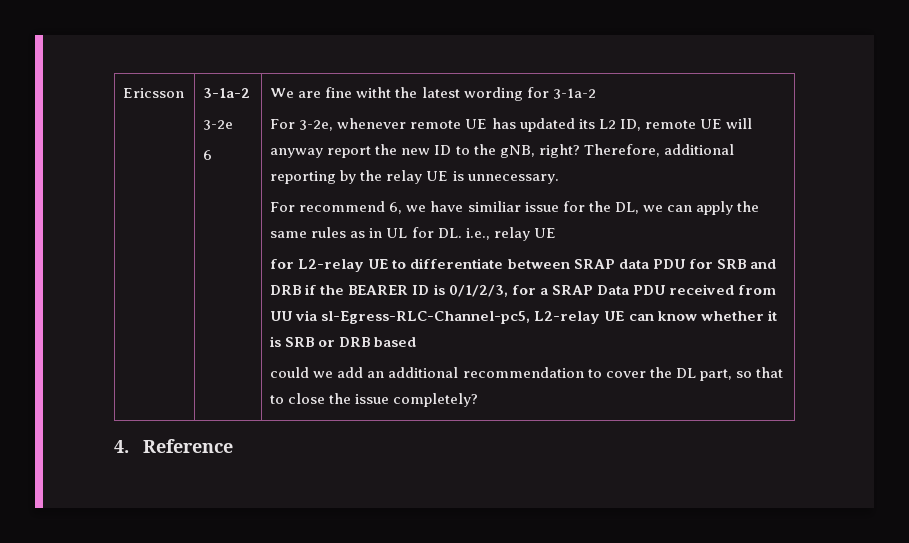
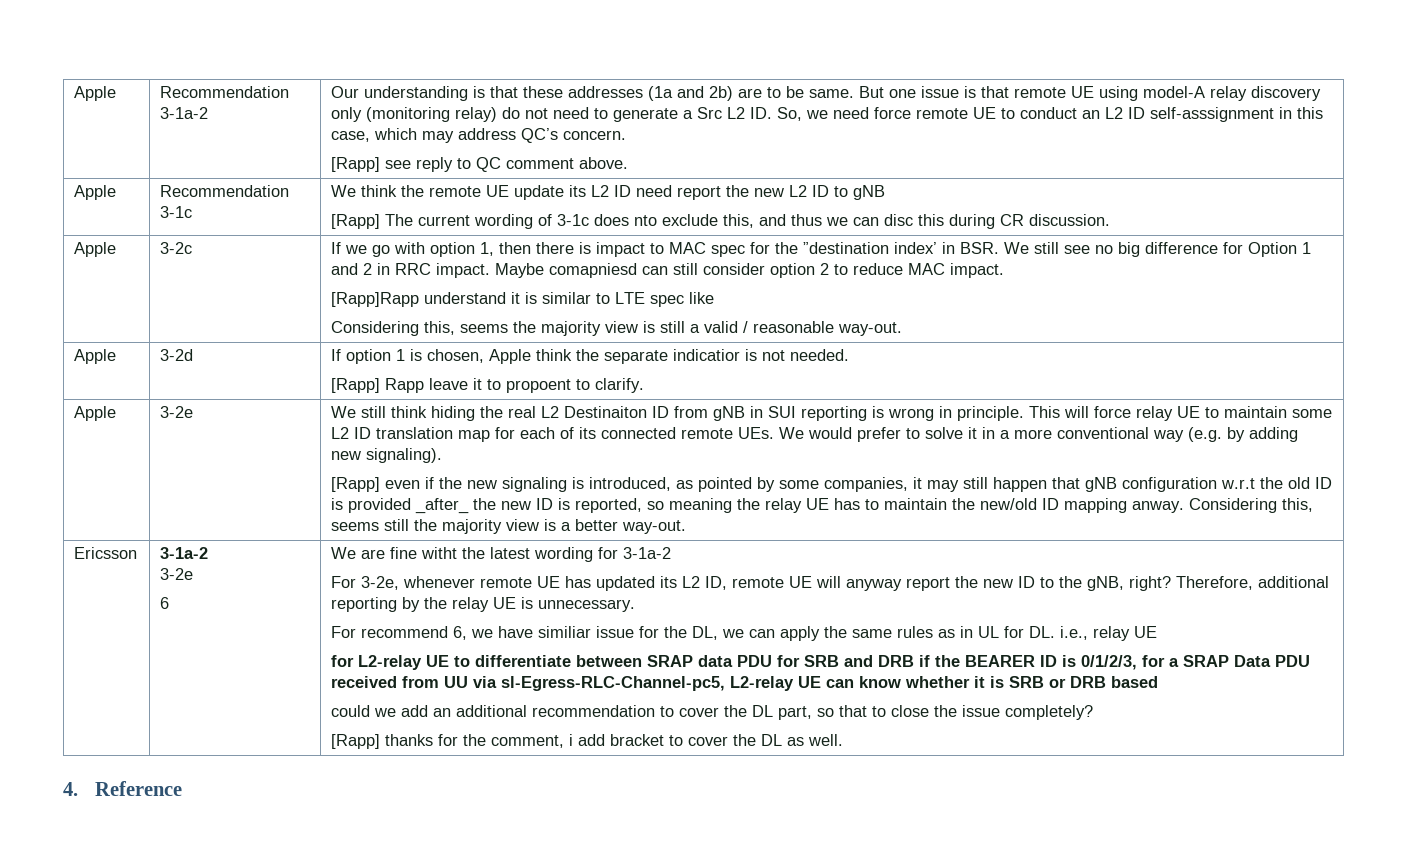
(123, 93) none -> [74,86,117,101] [160,86,290,98] [160,107,209,119] [331,86,1322,101] [331,107,1324,122] [331,128,627,143] [331,157,629,172] [74,185,117,200] [160,185,290,197] [160,206,193,218] [331,185,886,200] [331,214,1111,229] [74,242,117,257] [160,242,193,254] [331,242,1312,257] [331,263,1005,278] [331,292,715,307] [331,321,903,336] [74,349,117,364] [160,349,194,361] [331,349,850,364] [331,378,645,393] [74,406,117,421] [160,406,194,418] [331,406,1333,421] [331,427,1299,442] [331,448,443,463] [331,477,1333,492] [331,498,1314,514] [331,519,687,534] Apple | Recommendation 3-1a-2 | Our understanding is that these addresses (1a and 2b) are to be same. But one issue is that remote UE using model-A relay discovery only (monitoring relay) do not need to generate a Src L2 ID. So, we need force remote UE to conduct an L2 ID self-asssignment in this case, which may address QC’s concern. // [Rapp] see reply to QC comment above. // Apple | Recommendation 3-1c | We think the remote UE update its L2 ID need report the new L2 ID to gNB // [Rapp] The current wording of 3-1c does nto exclude this, and thus we can disc this during CR discussion. // Apple | 3-2c | If we go with option 1, then there is impact to MAC spec for the ”destination index’ in BSR. We still see no big difference for Option 1 and 2 in RRC impact. Maybe comapniesd can still consider option 2 to reduce MAC impact. // [Rapp]Rapp understand it is similar to LTE spec like // Considering this, seems the majority view is still a valid / reasonable way-out. // Apple | 3-2d | If option 1 is chosen, Apple think the separate indicatior is not needed. // [Rapp] Rapp leave it to propoent to clarify. // Apple | 3-2e | We still think hiding the real L2 Destinaiton ID from gNB in SUI reporting is wrong in principle. This will force relay UE to maintain some L2 ID translation map for each of its connected remote UEs. We would prefer to solve it in a more conventional way (e.g. by adding new signaling). // [Rapp] even if the new signaling is introduced, as pointed by some companies, it may still happen that gNB configuration w.r.t the old ID is provided _after_ the new ID is reported, so meaning the relay UE has to maintain the new/old ID mapping anway. Considering this, seems still the majority view is a better way-out. //
(479, 400) none -> [331,734,844,749] // [Rapp] thanks for the comment, i add bracket to cover the DL as well.

